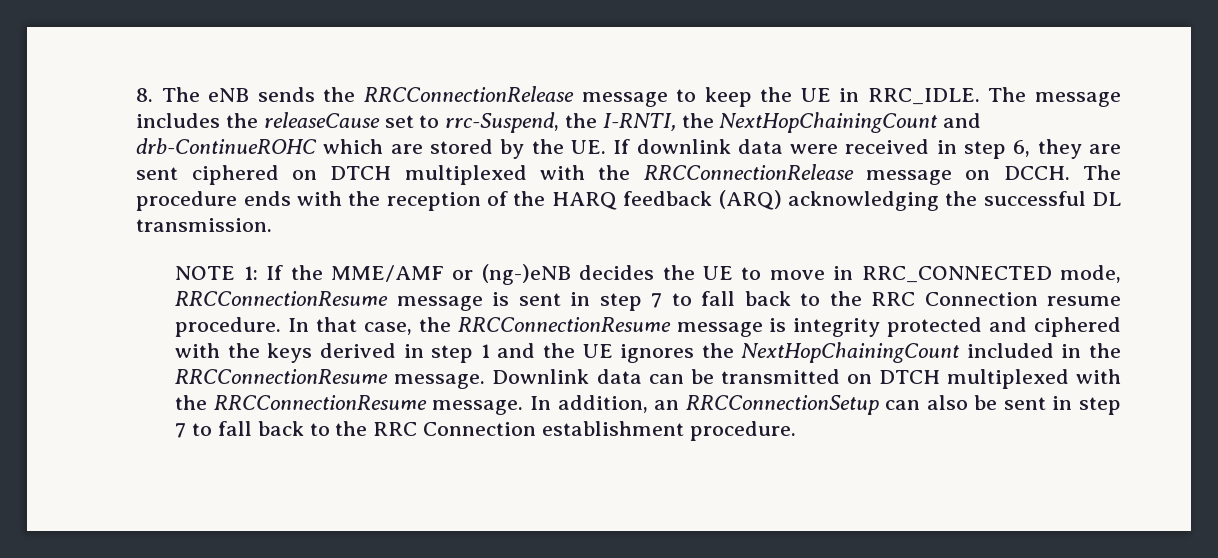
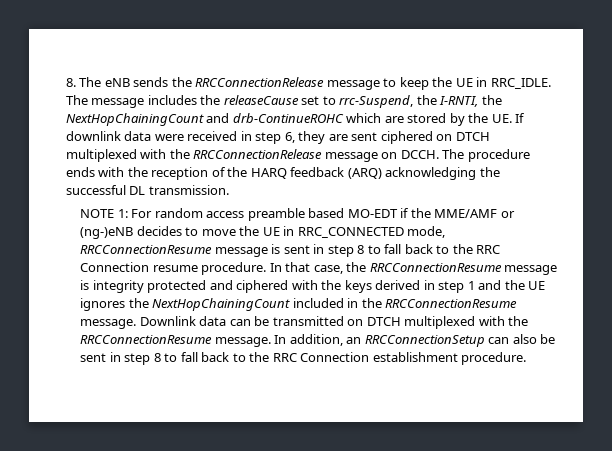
[266,265,284,280] If -> [131,208,410,221] For random access preamble based MO-EDT if
[662,265,825,280] the UE to move -> [185,226,280,236] to move the UE
[651,293,663,308] 7 -> [357,245,365,254] 8
[175,423,187,438] 7 -> [153,353,161,362] 8

